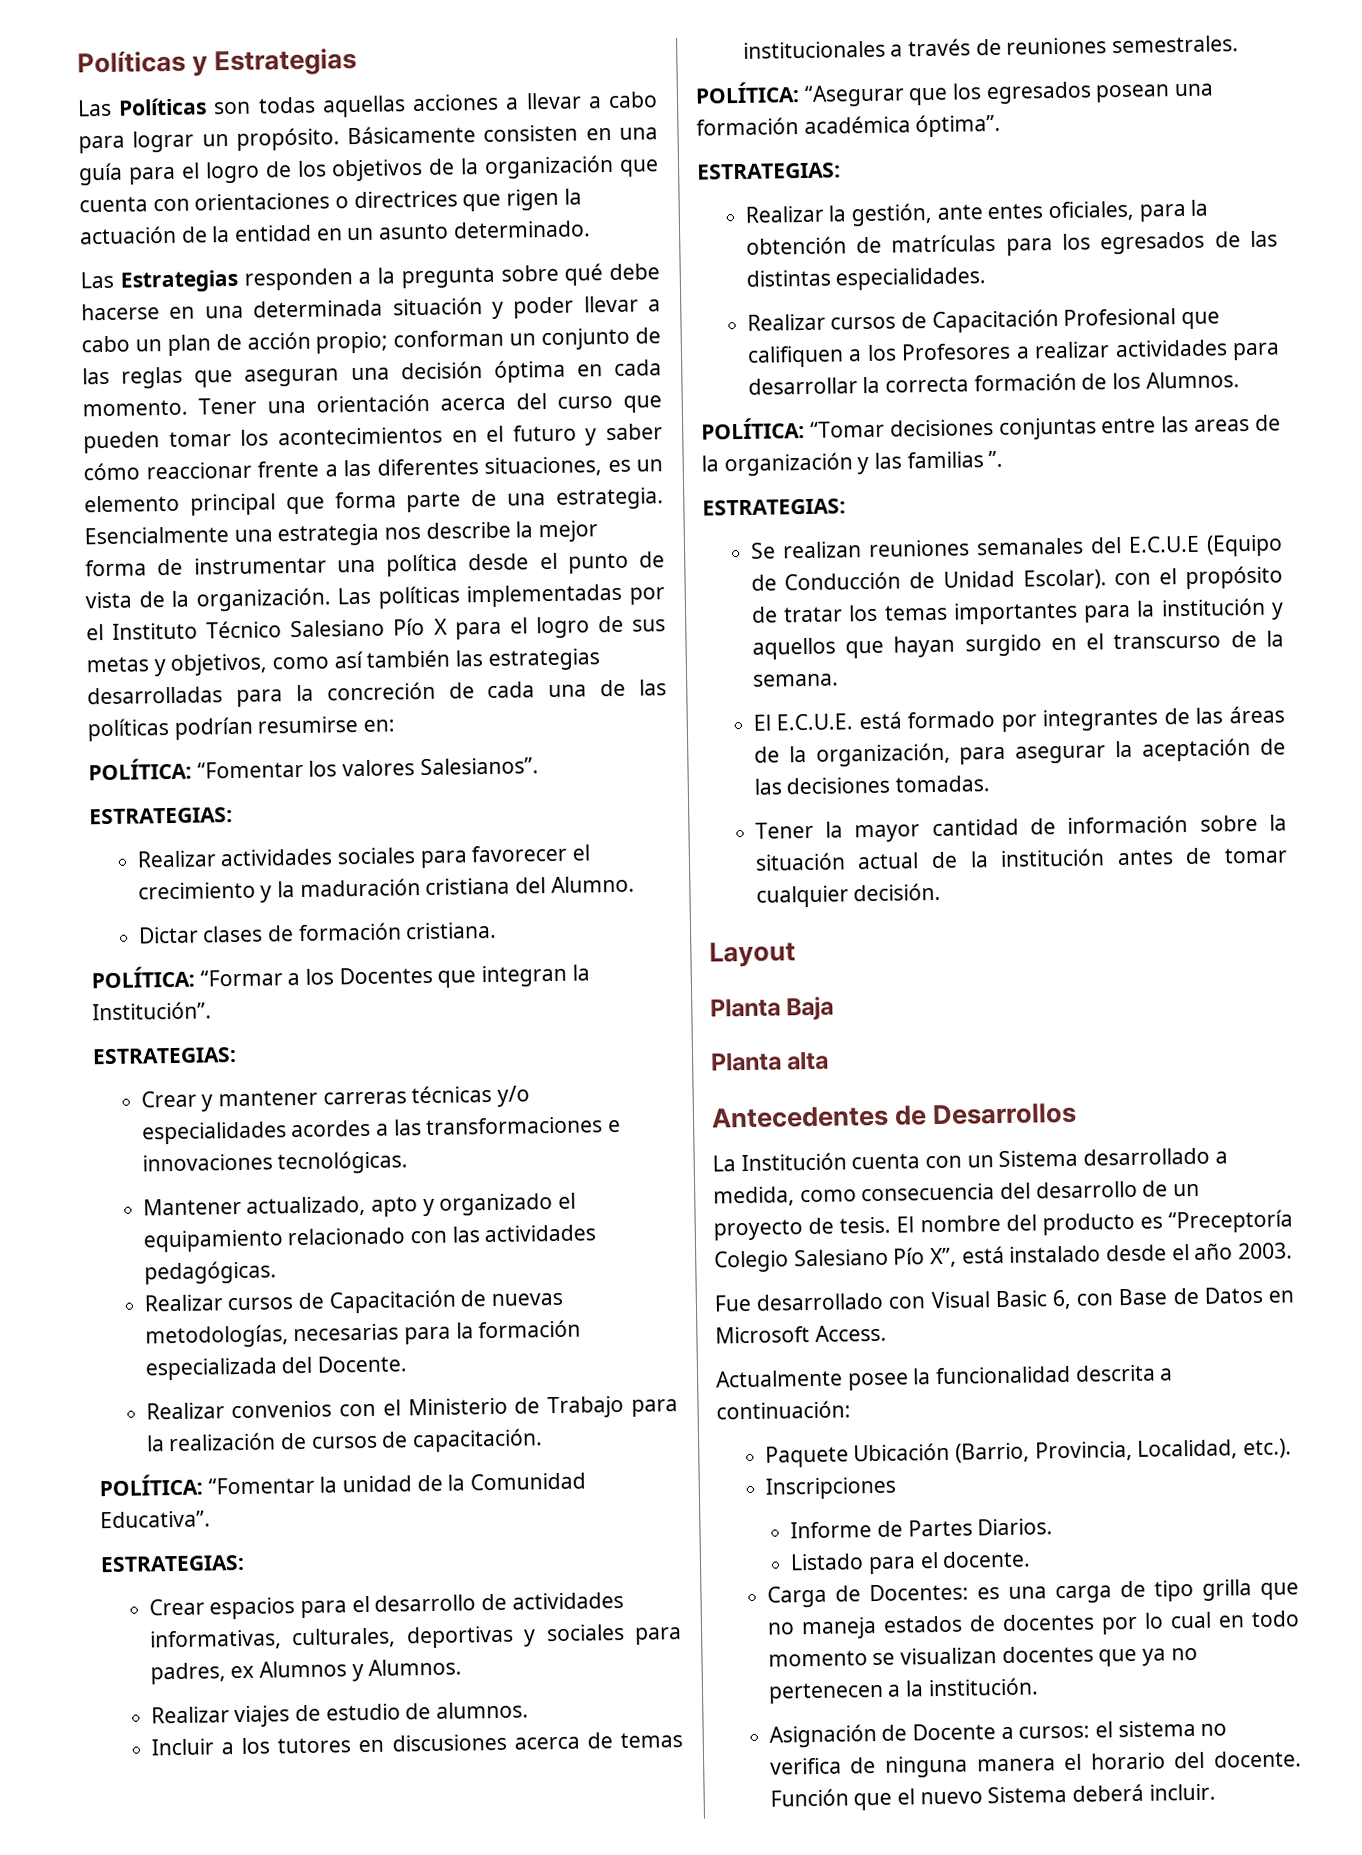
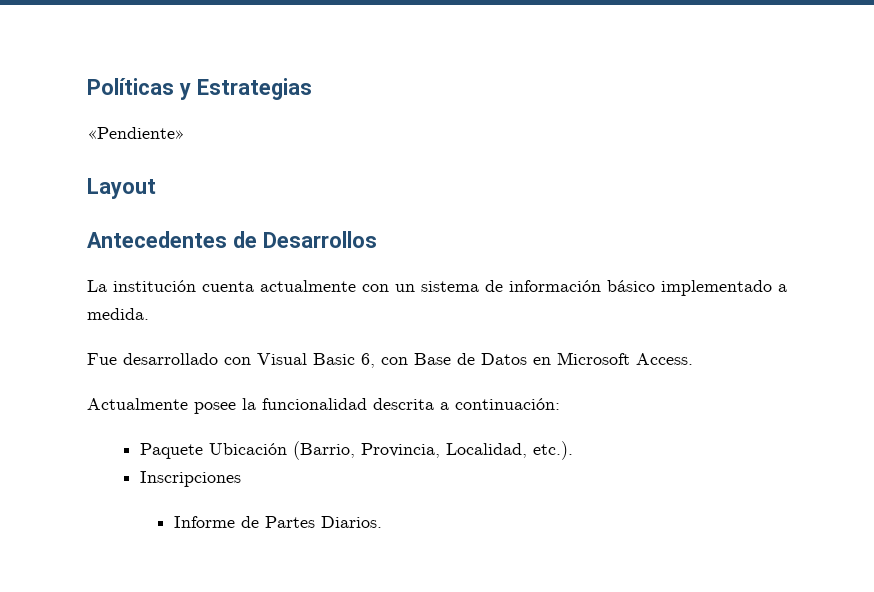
[77,91,658,118] [78,124,658,154] [78,154,659,186] [79,188,582,213] [79,220,591,245] [80,263,660,293] [81,295,661,321] [81,327,662,357] [82,359,662,389] [82,393,662,417] [83,423,663,454] [83,456,663,481] [84,487,664,516] [84,520,599,547] [85,551,665,577] [85,583,665,612] [86,615,667,641] [86,648,600,677] [87,679,667,707] [87,716,396,742] [88,757,539,781] [89,807,233,825] [136,844,591,869] [137,875,635,903] [137,921,498,944] [91,964,590,989] [92,1001,212,1021] [92,1047,237,1065] [140,1084,531,1112] [141,1116,622,1145] [141,1150,409,1175] [142,1192,577,1217] [142,1224,597,1253] [143,1260,277,1285] [143,1289,564,1314] [144,1319,582,1349] [144,1355,408,1381] [145,1395,678,1420] [145,1428,544,1453] [99,1472,587,1497] [100,1510,211,1529] [100,1554,245,1573] [148,1591,624,1620] [148,1623,682,1651] [149,1658,463,1685] [150,1701,530,1728] [150,1732,683,1756] [742,35,1240,59] [695,81,1214,107] [696,113,1002,138] [697,162,841,180] [744,199,1209,227] [745,230,1278,256] [745,267,987,291] [746,308,1221,333] [746,339,1280,368] [747,371,1240,395] [701,414,1281,440] [701,450,1004,477] [702,498,846,516] [749,534,1283,559] [750,565,1283,591] [750,597,1284,625] [751,630,1284,660] [752,673,839,687] [752,705,1285,732] [753,738,1286,767] [753,775,991,795] [754,814,1287,843] [754,847,1288,871] [755,882,942,908] [709,941,796,968] [710,996,835,1021] [710,1051,830,1072] [711,1102,1078,1129] [712,1147,1228,1172] [713,1180,1201,1207] [713,1209,1293,1241] [714,1242,1294,1273] Las Políticas son todas aquellas acciones a llevar a cabo para lograr un propósito. Básicamente consisten en una guía para el logro de los objetivos de la organización que cuenta con orientaciones o directrices que rigen la actuación de la entidad en un asunto determinado. // Las Estrategias responden a la pregunta sobre qué debe hacerse en una determinada situación y poder llevar a cabo un plan de acción propio; conforman un conjunto de las reglas que aseguran una decisión óptima en cada momento. Tener una orientación acerca del curso que pueden tomar los acontecimientos en el futuro y saber cómo reaccionar frente a las diferentes situaciones, es un elemento principal que forma parte de una estrategia. Esencialmente una estrategia nos describe la mejor forma de instrumentar una política desde el punto de vista de la organización. Las políticas implementadas por el Instituto Técnico Salesiano Pío X para el logro de sus metas y objetivos, como así también las estrategias desarrolladas para la concreción de cada una de las políticas podrían resumirse en: // POLÍTICA: “Fomentar los valores Salesianos”. // ESTRATEGIAS: // Realizar actividades sociales para favorecer el crecimiento y la maduración cristiana del Alumno. // Dictar clases de formación cristiana. // POLÍTICA: “Formar a los Docentes que integran la Institución”. // ESTRATEGIAS: // Crear y mantener carreras técnicas y/o especialidades acordes a las transformaciones e innovaciones tecnológicas. // Mantener actualizado, apto y organizado el equipamiento relacionado con las actividades pedagógicas. // Realizar cursos de Capacitación de nuevas metodologías, necesarias para la formación especializada del Docente. // Realizar convenios con el Ministerio de Trabajo para la realización de cursos de capacitación. // POLÍTICA: “Fomentar la unidad de la Comunidad Educativa”. // ESTRATEGIAS: // Crear espacios para el desarrollo de actividades informativas, culturales, deportivas y sociales para padres, ex Alumnos y Alumnos. // Realizar viajes de estudio de alumnos. // Incluir a los tutores en discusiones acerca de temas institucionales a través de reuniones semestrales. // POLÍTICA: “Asegurar que los egresados posean una formación académica óptima”. // ESTRATEGIAS: // Realizar la gestión, ante entes oficiales, para la obtención de matrículas para los egresados de las distintas especialidades. // Realizar cursos de Capacitación Profesional que califiquen a los Profesores a realizar actividades para desarrollar la correcta formación de los Alumnos. // POLÍTICA: “Tomar decisiones conjuntas entre las areas de la organización y las familias ”. // ESTRATEGIAS: // Se realizan reuniones semanales del E.C.U.E (Equipo de Conducción de Unidad Escolar). con el propósito de tratar los temas importantes para la institución y aquellos que hayan surgido en el transcurso de la semana. // El E.C.U.E. está formado por integrantes de las áreas de la organización, para asegurar la aceptación de las decisiones tomadas. // Tener la mayor cantidad de información sobre la situación actual de la institución antes de tomar cualquier decisión. // Layout // Planta Baja // Planta alta // Antecedentes de Desarrollos // La Institución cuenta con un Sistema desarrollado a medida, como consecuencia del desarrollo de un proyecto de tesis. El nombre del producto es “Preceptoría Colegio Salesiano Pío X”, está instalado desde el año 2003. -> [87,127,185,139] [87,178,156,199] [87,231,377,248] [87,280,787,296] [87,308,149,320] «Pendiente» // Layout // Antecedentes de Desarrollos // La institución cuenta actualmente con un sistema de información básico implementado a medida.
[790,1550,1032,1575] [766,1579,1299,1608] [766,1610,1300,1640] [767,1645,1198,1667] [767,1677,1039,1704] [768,1720,1228,1748] [769,1750,1302,1778] [769,1783,1216,1811] // Listado para el docente. // Carga de Docentes: es una carga de tipo grilla que no maneja estados de docentes por lo cual en todo momento se visualizan docentes que ya no pertenecen a la institución. // Asignación de Docente a cursos: el sistema no verifica de ninguna manera el horario del docente. Función que el nuevo Sistema deberá incluir. -> (382, 522) none

